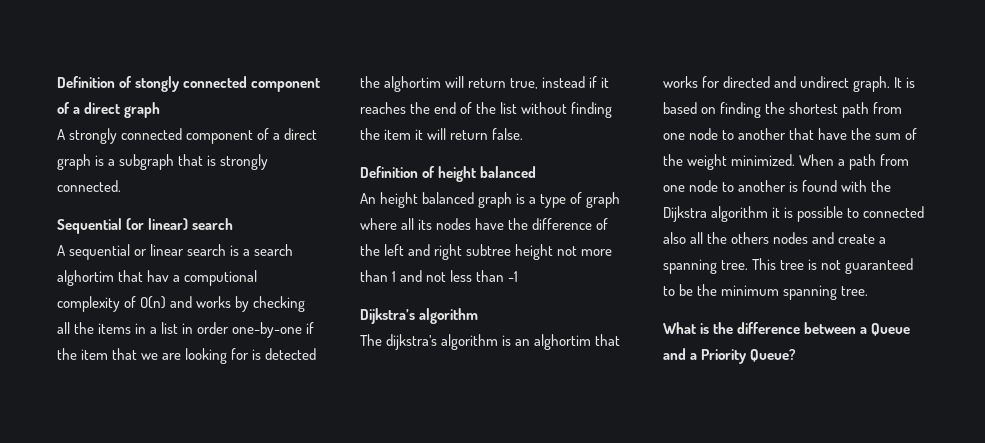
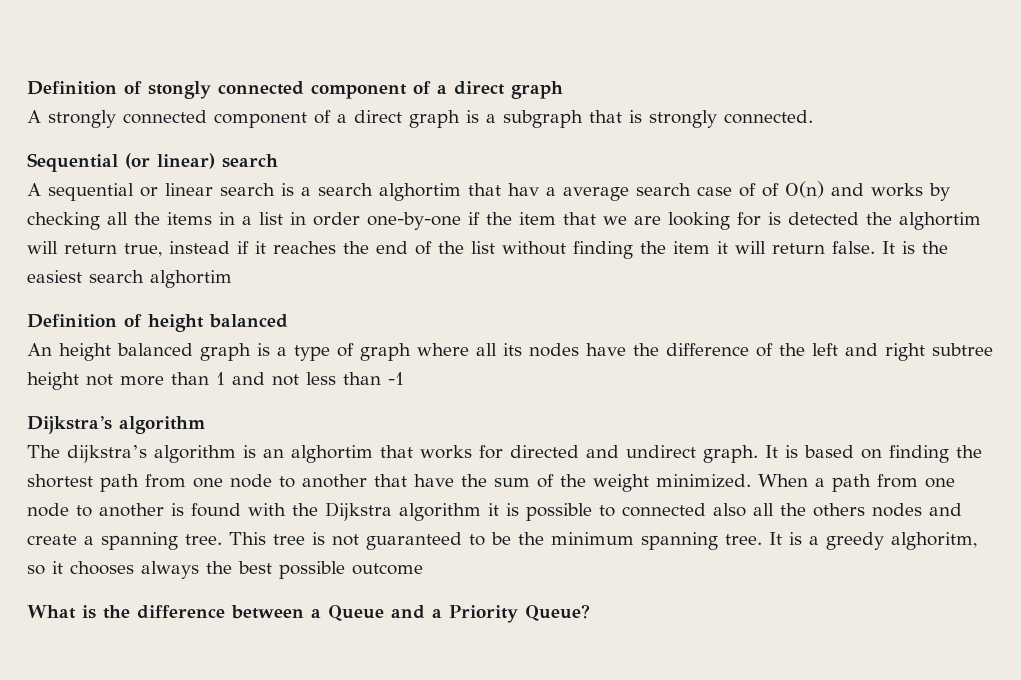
[184,270,258,286] [57,296,120,312] computional complexity -> [563,183,756,201] average search case of
(524, 134) none -> [882,241,948,254] [27,270,232,288] It is the easiest search alghortim
(869, 291) none -> [769,532,977,550] [27,561,423,579] It is a greedy alghoritm, so it chooses always the best possible outcome

